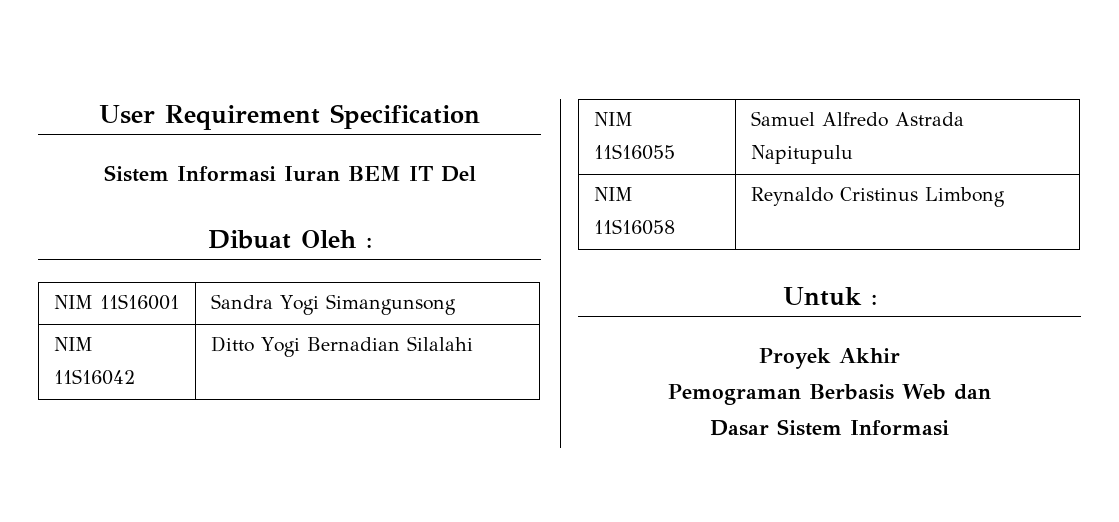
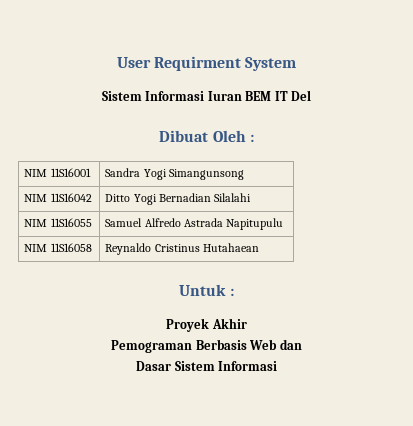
[165,104,480,130] Requirement Specification -> [154,56,297,71] Requirment System
[924,187,1005,207] Limbong -> [202,243,259,252] Hutahaean

